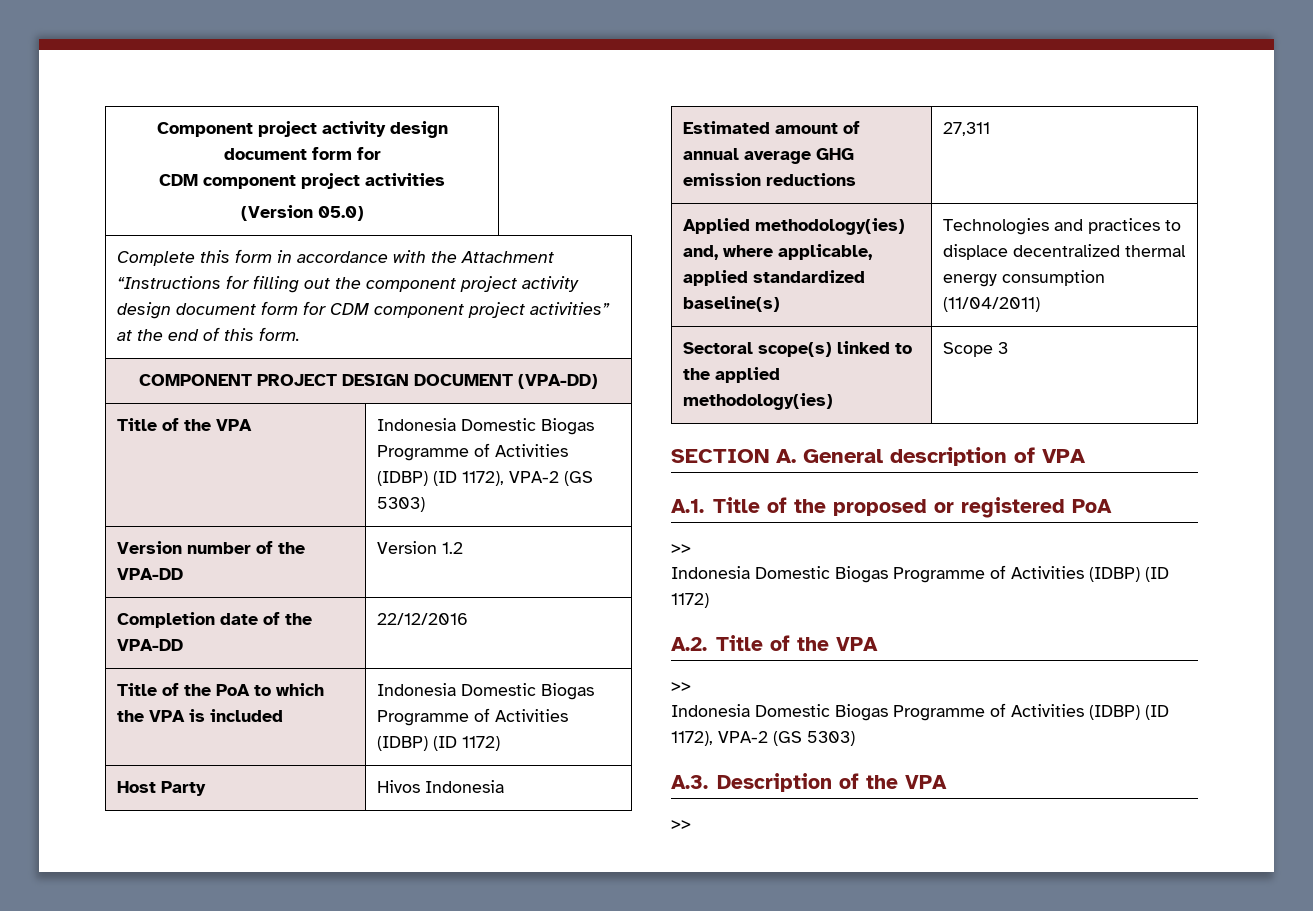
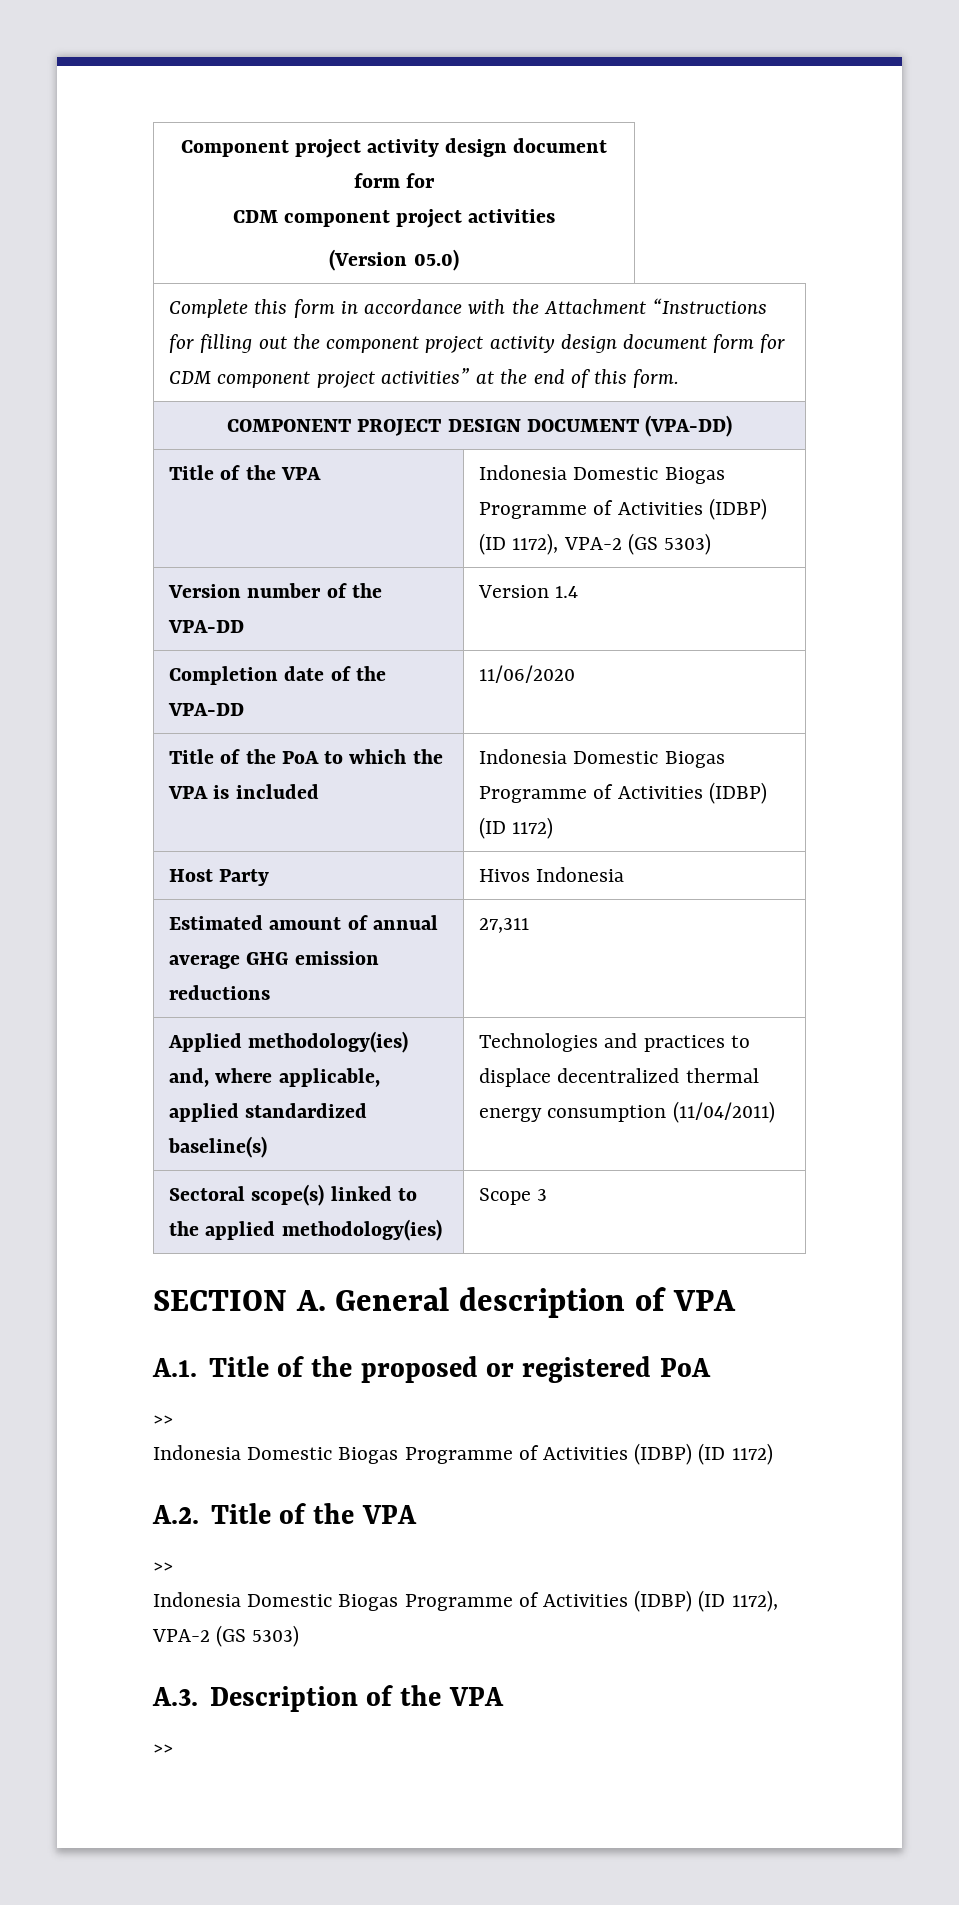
[441,542,463,554] 1.2 -> [555,586,579,598] 1.4
[376,613,468,625] 22/12/2016 -> [479,665,576,683] 11/06/2020

